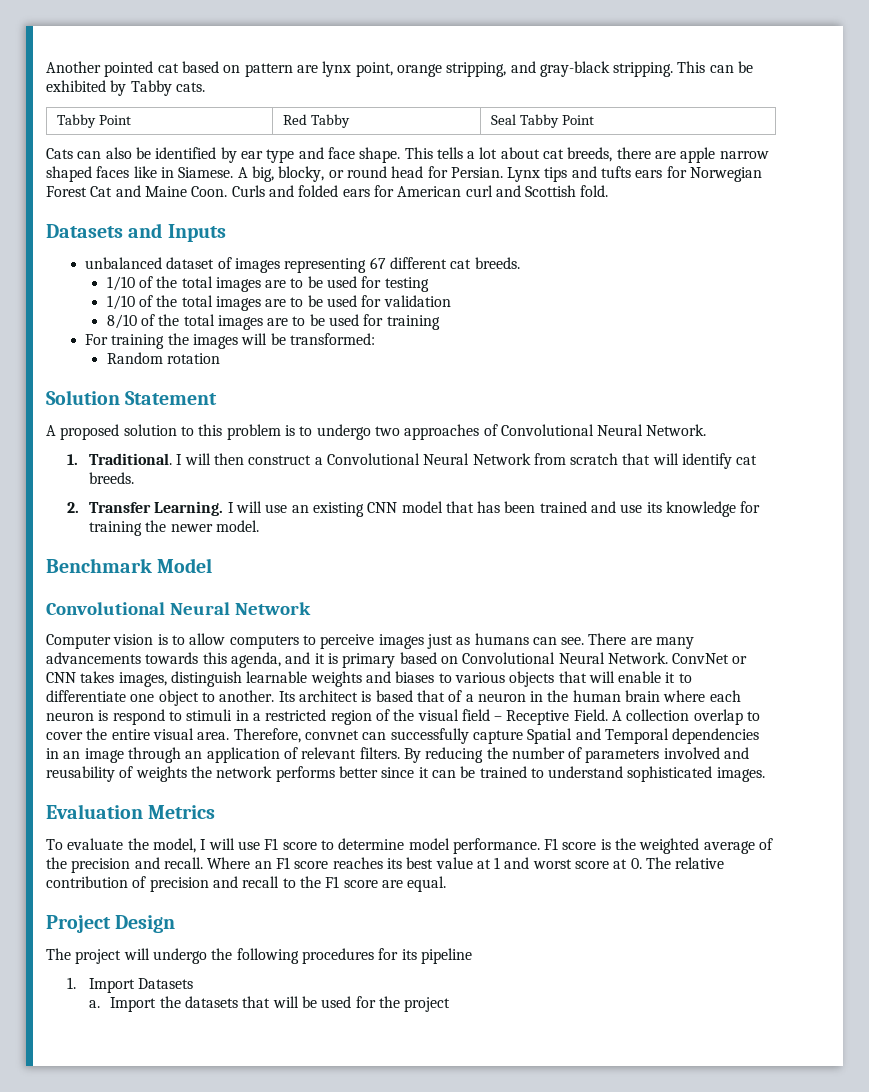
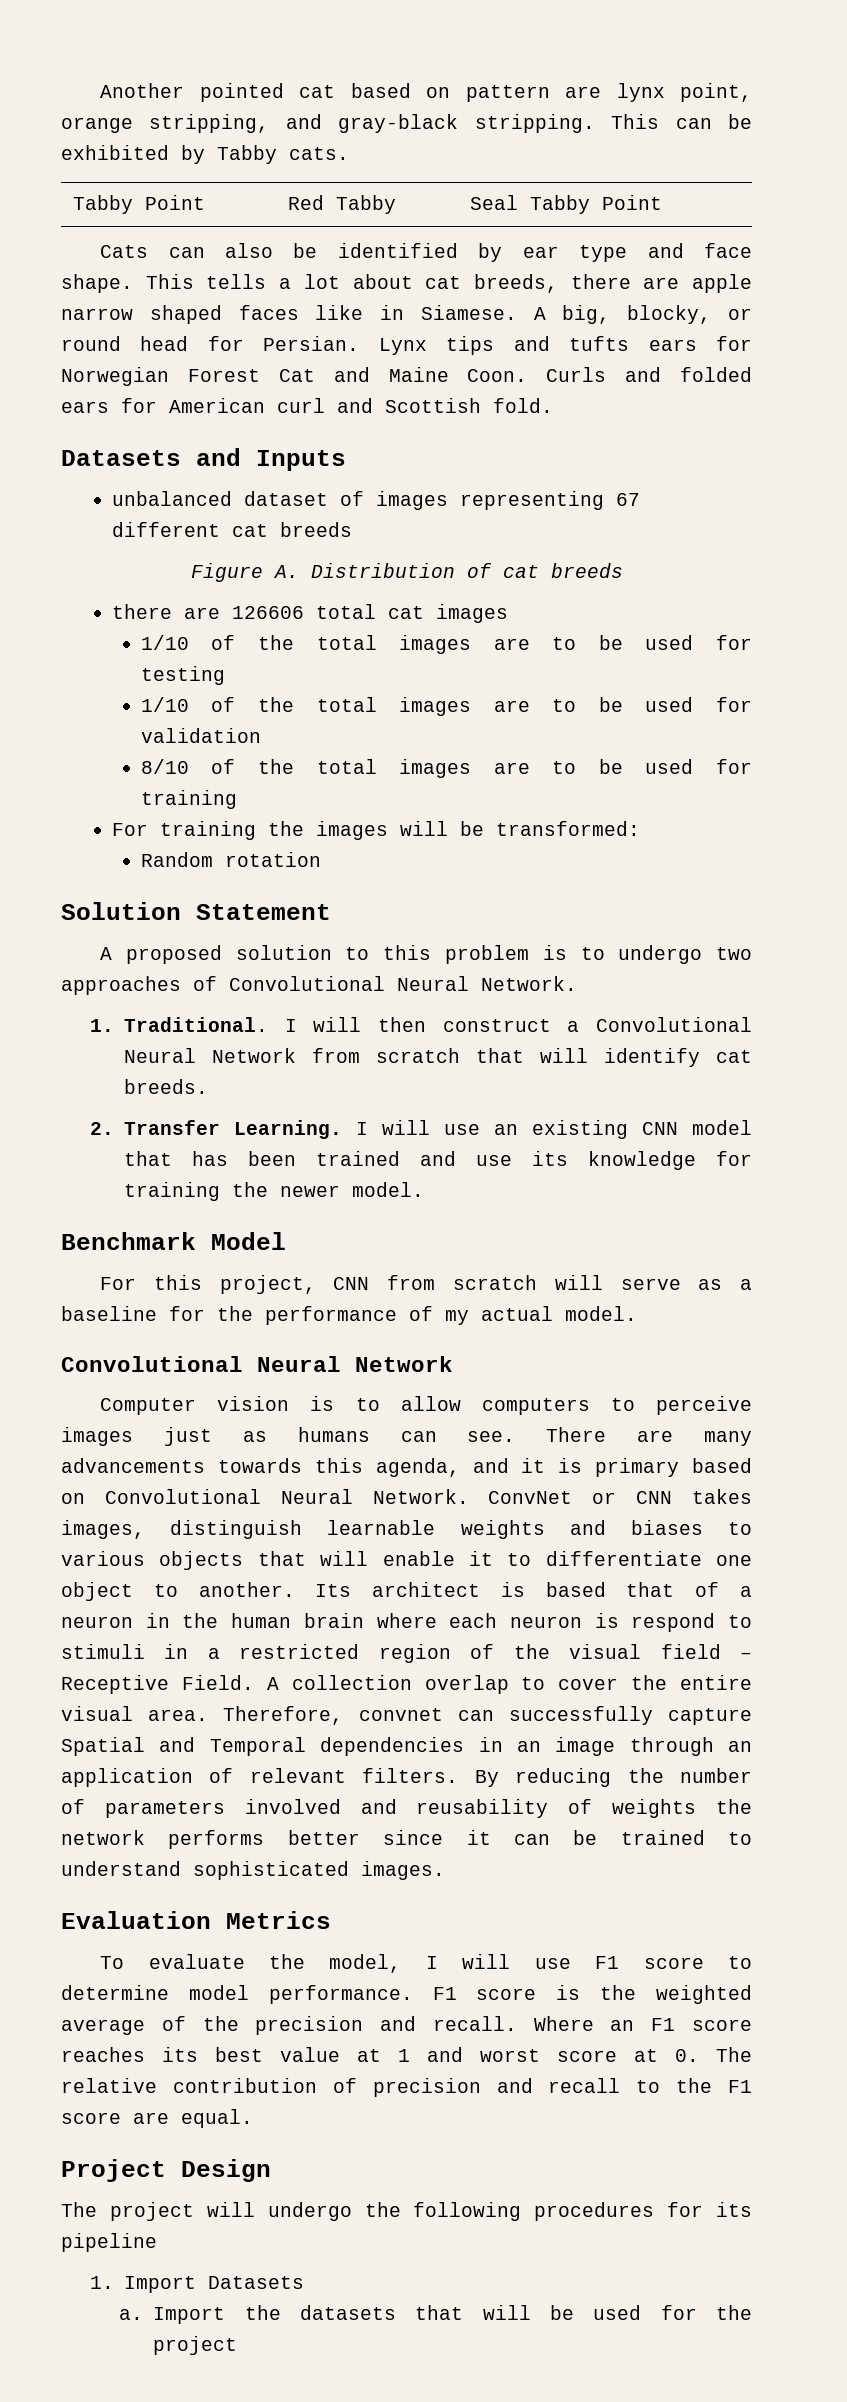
[474,257,520,269] breeds. -> [279,522,352,537] [190,563,623,582] [111,604,508,623] breeds // Figure A. Distribution of cat breeds // there are 126606 total cat images
(213, 565) none -> [100,1275,752,1294] [61,1306,637,1325] // For this project, CNN from scratch will serve as a baseline for the performance of my actual model.

